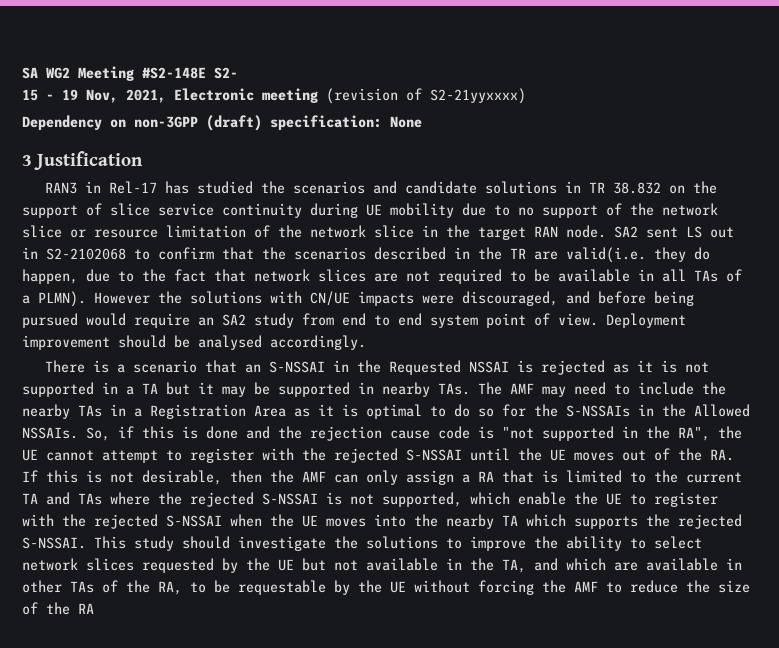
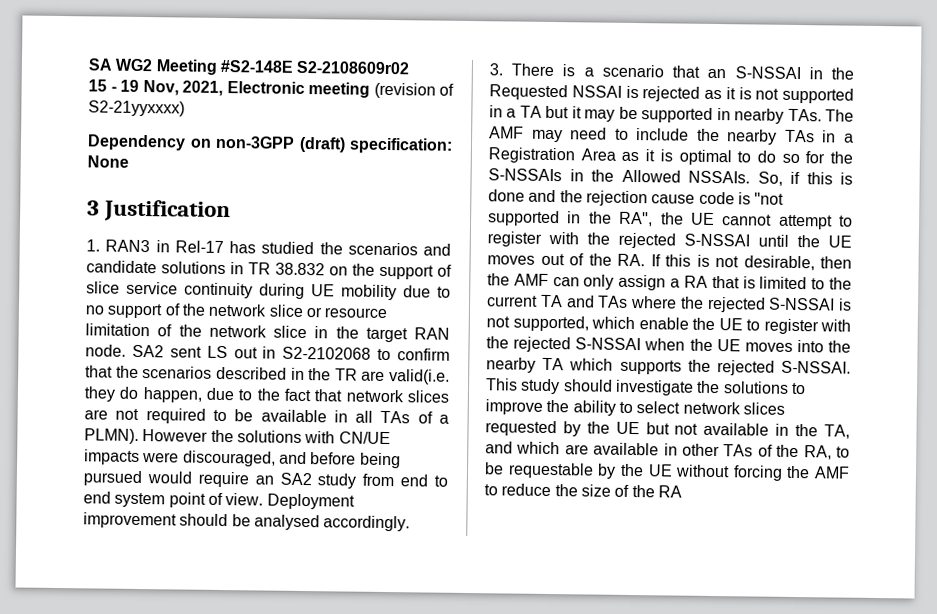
[214,67,238,79] S2- -> [296,60,410,75] S2-2108609r02
(144, 160) none -> [86,239,100,252] 1.
(366, 342) none -> [489,63,503,76] 3.

